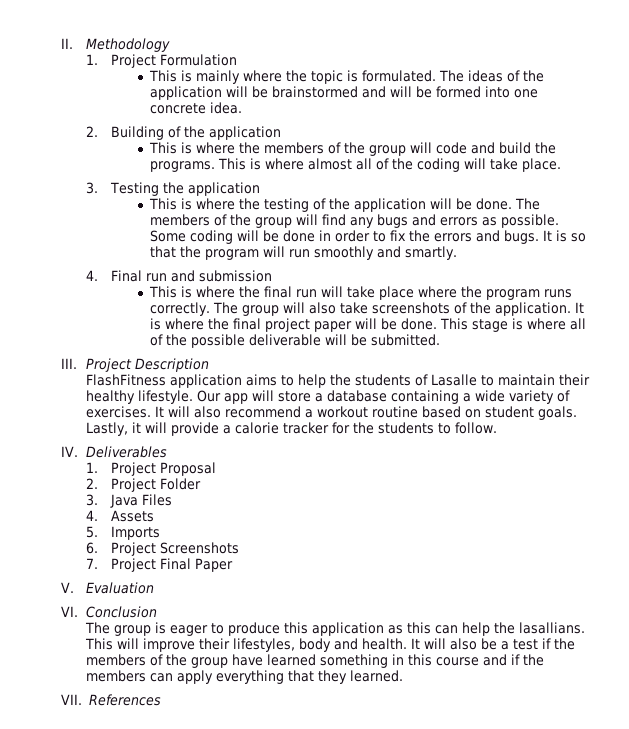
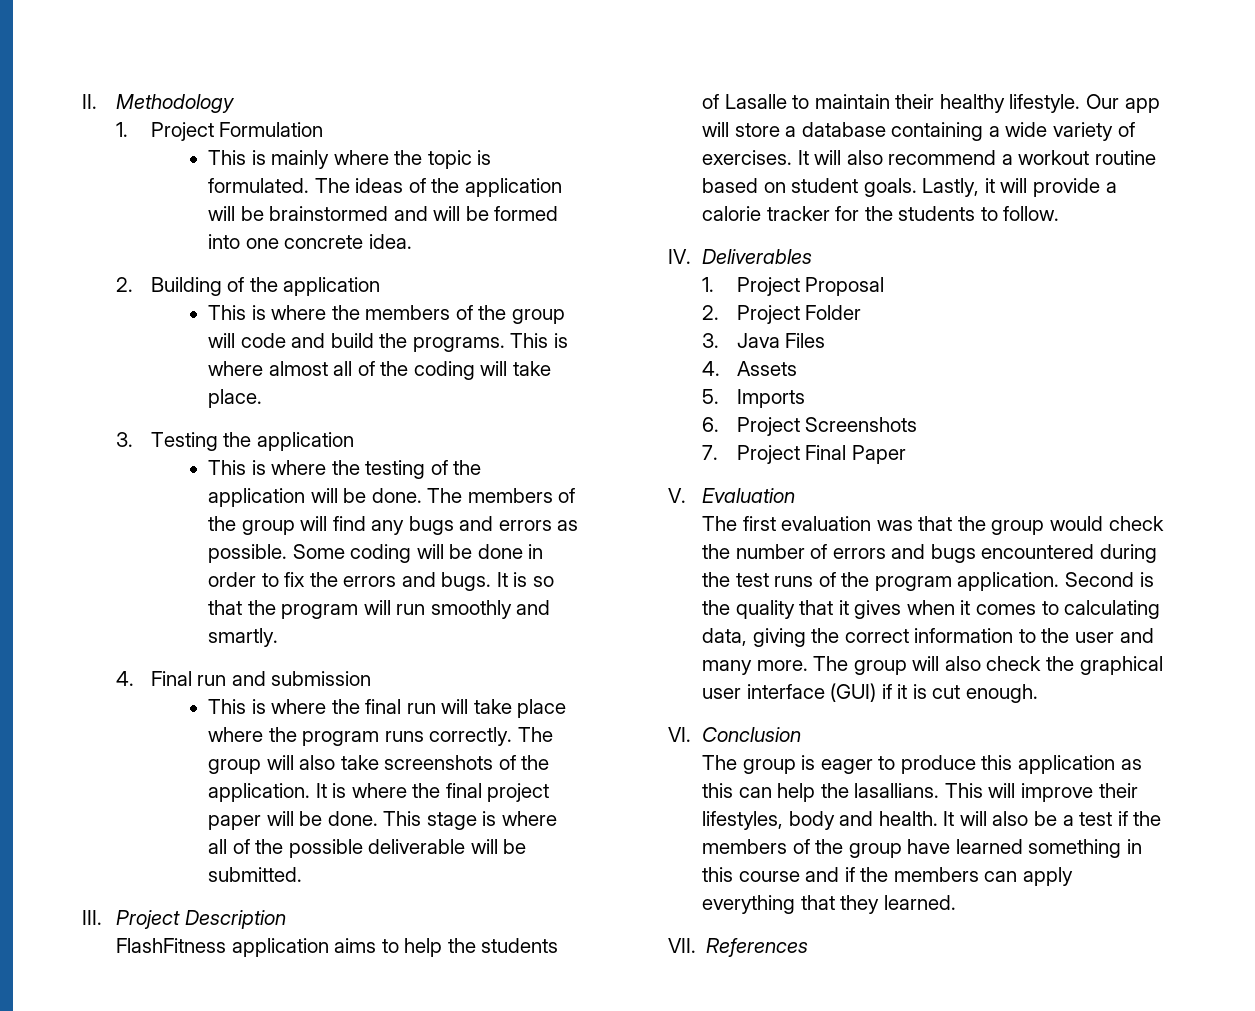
(154, 588) none -> [702,516,1164,535] [702,544,1157,563] [702,572,1154,591] [702,600,1161,619] [702,628,1154,647] [702,656,1163,675] [702,683,1038,703] // The first evaluation was that the group would check the number of errors and bugs encountered during the test runs of the program application. Second is the quality that it gives when it comes to calculating data, giving the correct information to the user and many more. The group will also check the graphical user interface (GUI) if it is cut enough.

